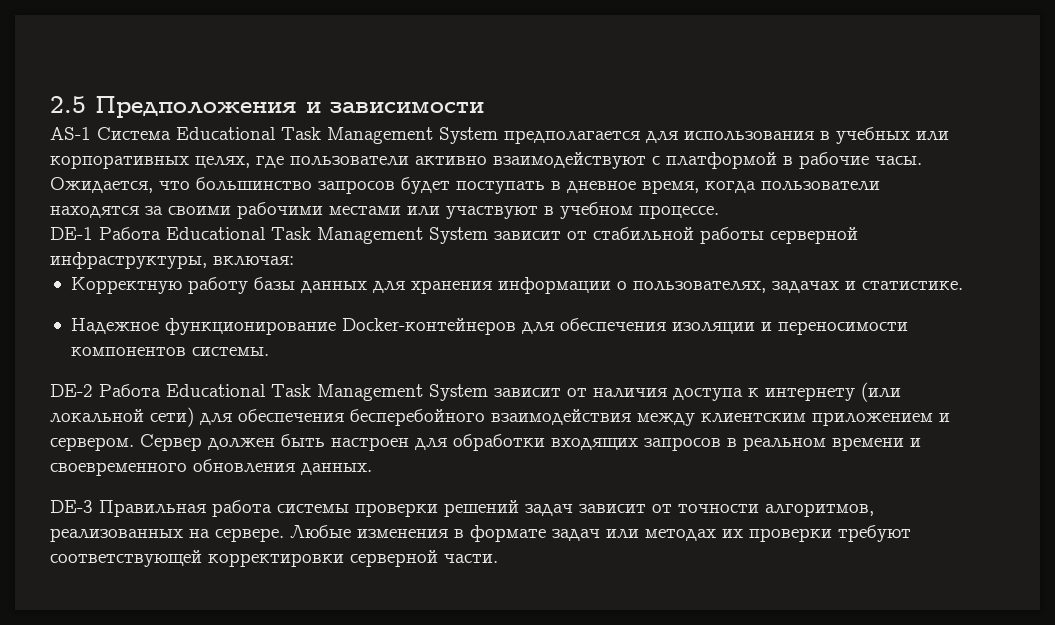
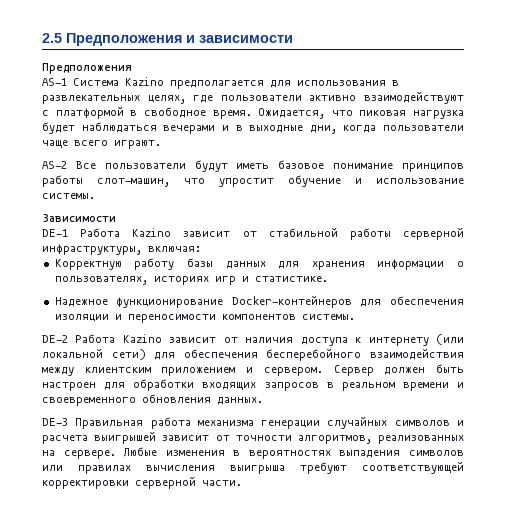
(484, 107) none -> [42,63,132,74] // Предположения
[176,127,498,144] Educational Task Management System -> [125,77,164,86] Kazino
[836,127,949,144] [50,155,189,169] учебных или корпоративных -> [42,95,140,104] развлекательных
[799,152,922,169] [50,177,880,194] [50,202,719,219] [50,227,488,244] рабочие часы. Ожидается, что большинство запросов будет поступать в дневное время, когда пользователи находятся за своими рабочими местами или участвуют в учебном процессе. // DE-1 Работа Educational Task Management System -> [143,107,464,119] [42,122,464,134] [42,140,161,149] [42,160,464,172] [42,175,464,187] [42,193,95,199] [42,214,116,222] [42,228,172,237] свободное время. Ожидается, что пиковая нагрузка будет наблюдаться вечерами и в выходные дни, когда пользователи чаще всего играют. // AS-2 Все пользователи будут иметь базовое понимание принципов работы слот-машин, что упростит обучение и использование системы. // Зависимости // DE-1 Работа Kazino
[771,281,839,293] задачах -> [153,276,236,285] историях игр
[166,384,488,401] Educational Task Management System -> [122,334,162,343] Kazino
[277,500,573,517] системы проверки решений задач -> [197,416,464,429] [42,431,157,444] механизма генерации случайных символов и расчета выигрышей
[470,525,832,542] формате задач или методах их проверки -> [248,450,464,459] [42,465,285,474] вероятностях выпадения символов или правилах вычисления выигрыша

